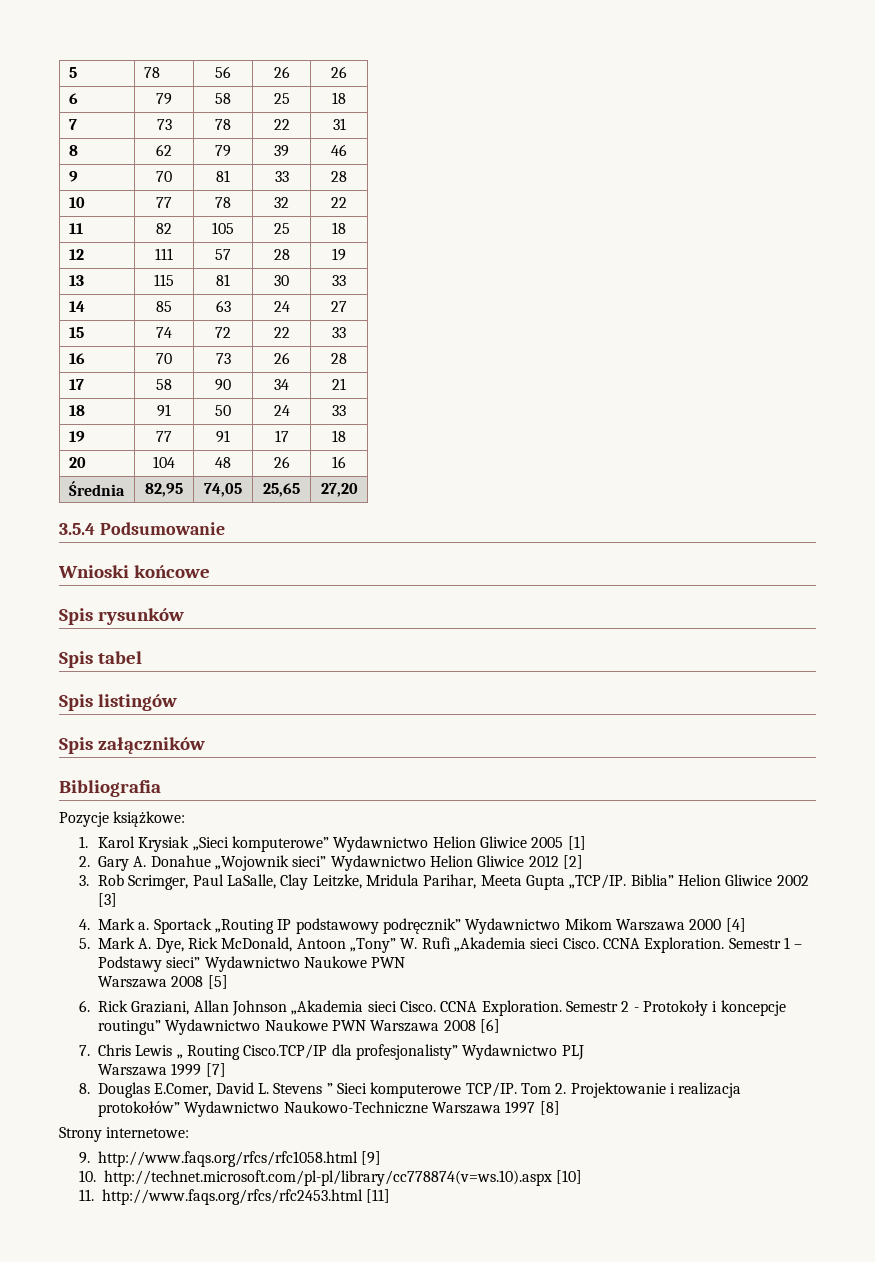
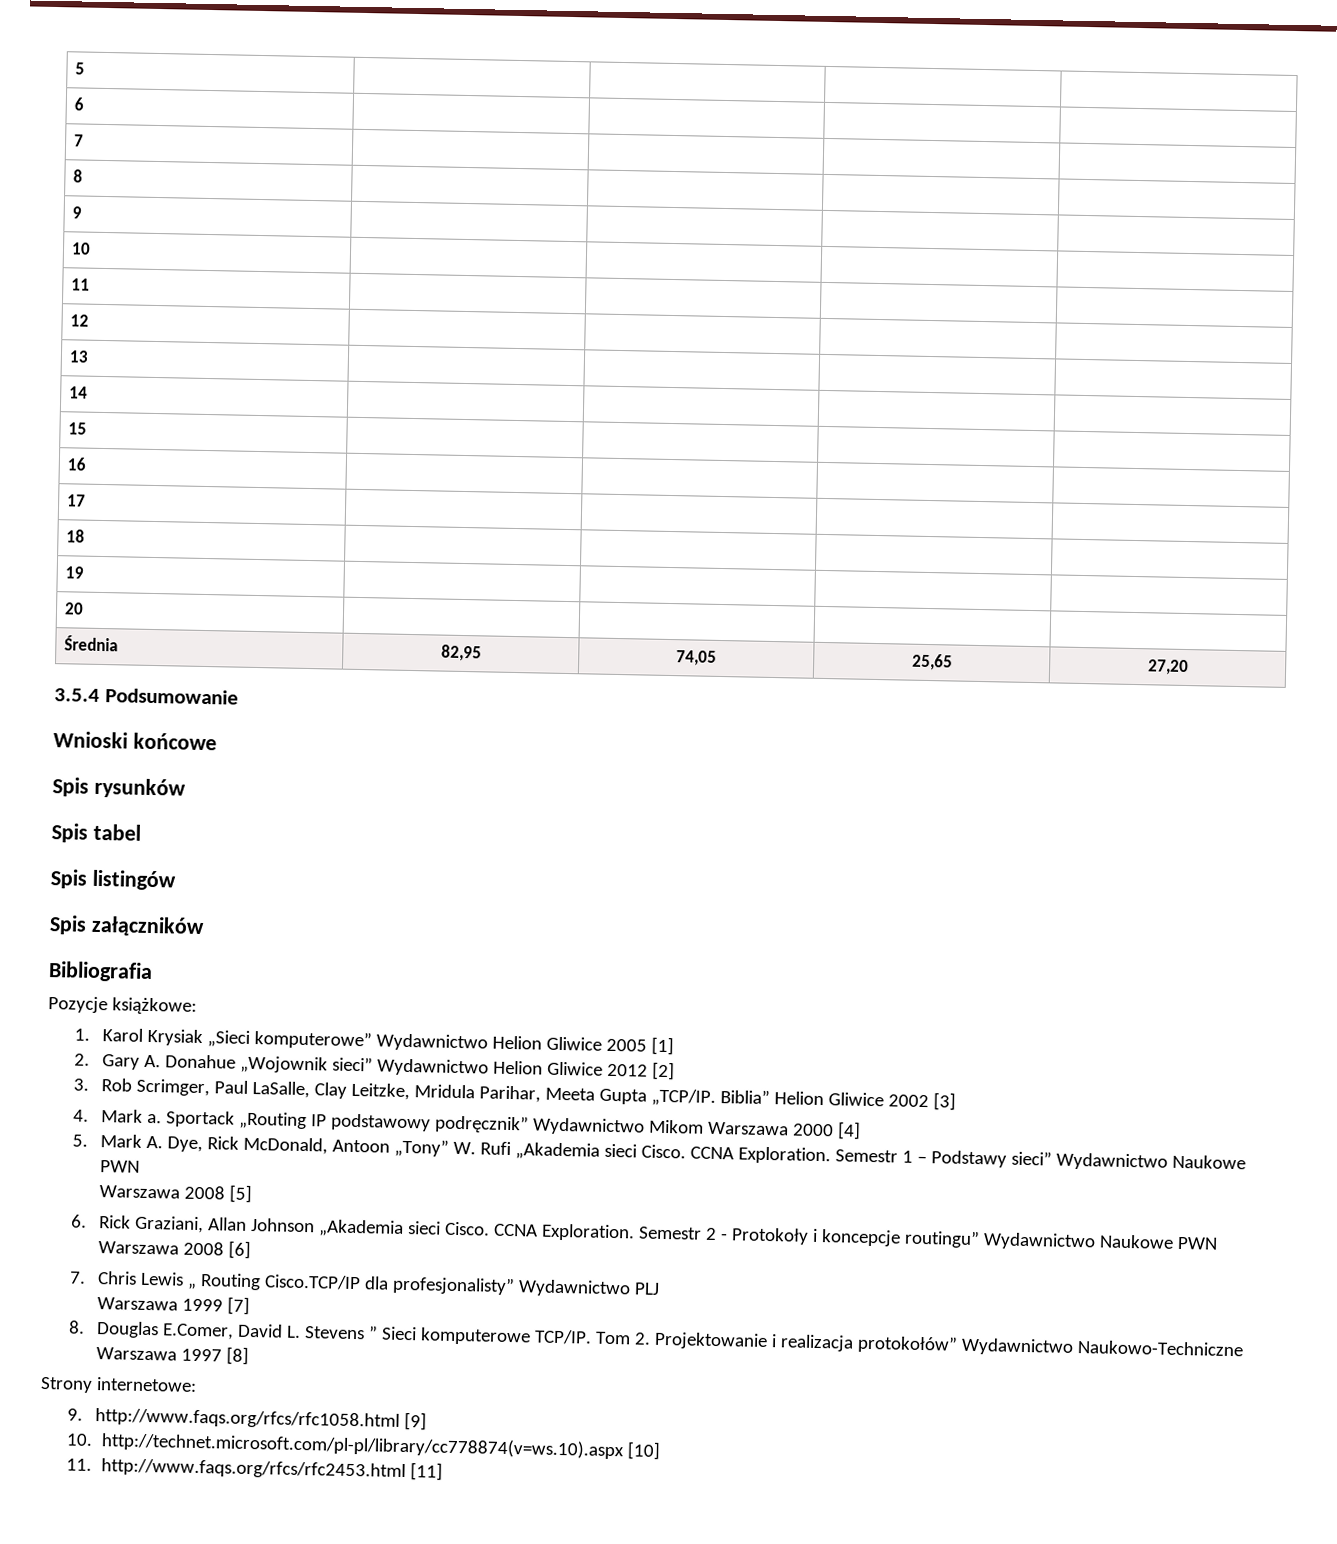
[143,67,160,78] [215,66,231,78] [273,66,290,78] [331,66,347,78] [68,93,78,104] [156,93,172,105] [215,93,231,104] [273,93,290,104] [332,92,346,104] [68,119,77,130] [156,119,172,130] [215,119,231,130] [273,119,290,130] [332,118,346,130] [68,145,78,156] [156,144,172,156] [215,145,231,157] [274,145,289,157] [331,144,347,156] [68,171,78,182] [156,171,172,182] [216,170,230,182] [274,171,289,182] [331,171,347,182] [68,197,85,208] [156,197,172,208] [215,197,231,208] [274,197,289,208] [331,197,347,208] [68,223,83,234] [156,223,172,234] [212,222,234,234] [273,223,290,234] [332,222,346,234] [68,249,84,260] [155,248,173,260] [215,249,231,260] [273,249,290,260] [332,248,346,261] [68,275,84,286] [154,274,174,286] [216,274,230,286] [274,275,289,286] [332,275,346,286] [68,301,85,312] [156,301,172,312] [215,300,231,312] [273,301,290,312] [331,301,347,312] [68,327,84,338] [156,327,172,338] [215,327,231,338] [273,327,290,338] [332,327,346,338] [68,353,85,364] [156,353,172,364] [215,353,231,364] [273,352,290,364] [331,353,347,364] [68,379,84,390] [156,379,172,390] [215,379,231,391] [274,379,289,390] [332,378,346,390] [68,405,85,416] [157,404,171,417] [215,405,231,416] [273,405,290,416] [332,405,346,416] [68,431,85,442] [156,431,172,442] [216,430,230,443] [274,430,289,442] [332,430,346,442] [68,457,86,468] [153,456,175,468] [215,457,231,468] [273,456,290,468] [332,456,346,468] 78 | 56 | 26 | 26 // 6 | 79 | 58 | 25 | 18 // 7 | 73 | 78 | 22 | 31 // 8 | 62 | 79 | 39 | 46 // 9 | 70 | 81 | 33 | 28 // 10 | 77 | 78 | 32 | 22 // 11 | 82 | 105 | 25 | 18 // 12 | 111 | 57 | 28 | 19 // 13 | 115 | 81 | 30 | 33 // 14 | 85 | 63 | 24 | 27 // 15 | 74 | 72 | 22 | 33 // 16 | 70 | 73 | 26 | 28 // 17 | 58 | 90 | 34 | 21 // 18 | 91 | 50 | 24 | 33 // 19 | 77 | 91 | 17 | 18 // 20 | 104 | 48 | 26 | 16 -> [73,97,84,111] [73,134,84,147] [72,169,83,183] [71,206,82,219] [70,242,91,255] [70,278,90,291] [69,314,89,327] [68,350,89,363] [68,386,88,399] [67,422,87,435] [66,457,86,471] [66,494,86,507] [65,529,85,543] [64,566,84,579] [63,602,84,615] | | | // 6 | | | | // 7 | | | | // 8 | | | | // 9 | | | | // 10 | | | | // 11 | | | | // 12 | | | | // 13 | | | | // 14 | | | | // 15 | | | | // 16 | | | | // 17 | | | | // 18 | | | | // 19 | | | | // 20 | | | |

